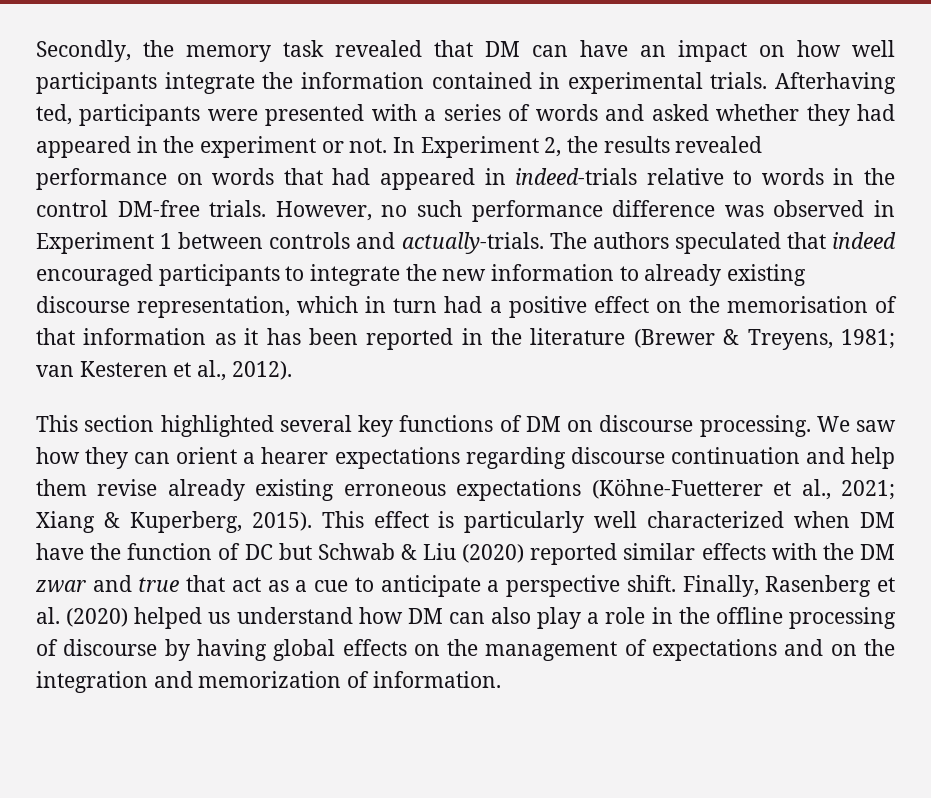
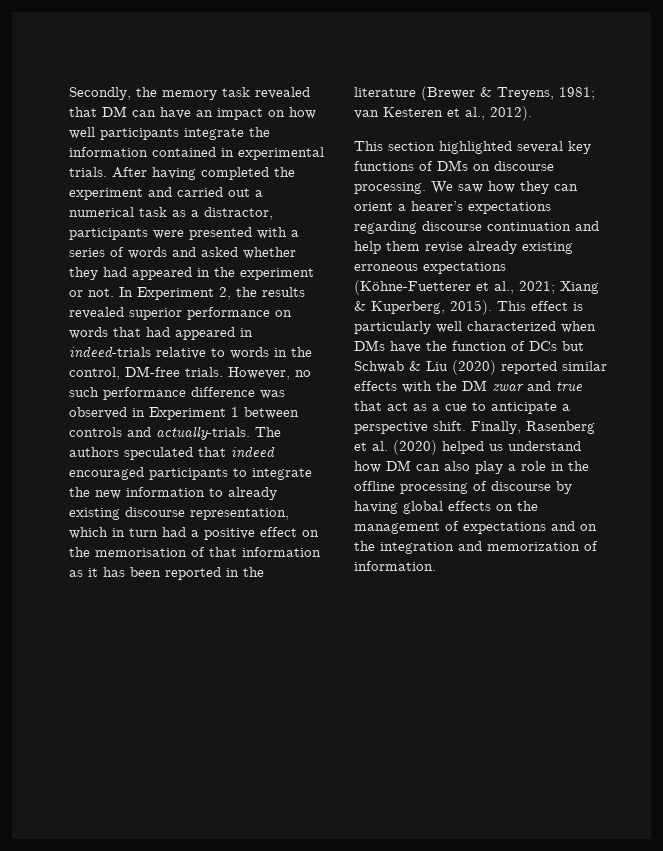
[775,72,896,94] [36,104,72,125] Afterhaving ted, -> [112,167,295,180] [69,187,263,200] [69,207,273,220] After having completed the experiment and carried out a numerical task as a distractor,
(763, 144) none -> [129,308,182,320] superior
[36,200,108,217] control -> [69,367,120,380] control,
[525,416,561,432] DM -> [437,160,468,171] DMs
[261,447,329,464] hearer -> [411,201,463,211] hearer’s
[860,512,895,528] DM -> [354,340,385,351] DMs
[244,544,273,560] DC -> [529,341,557,351] DCs

